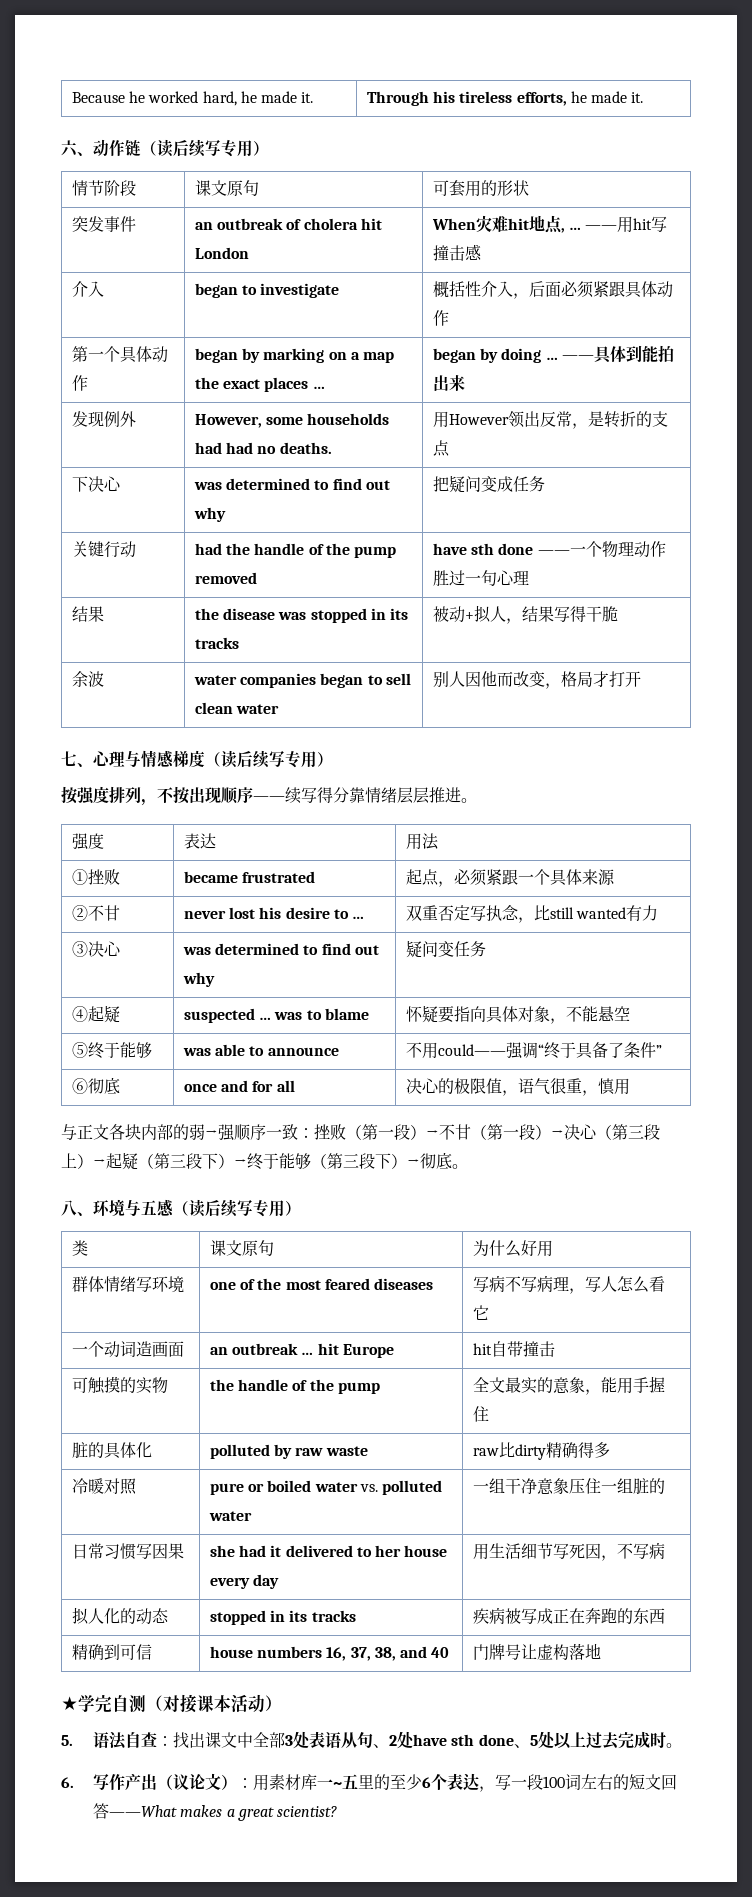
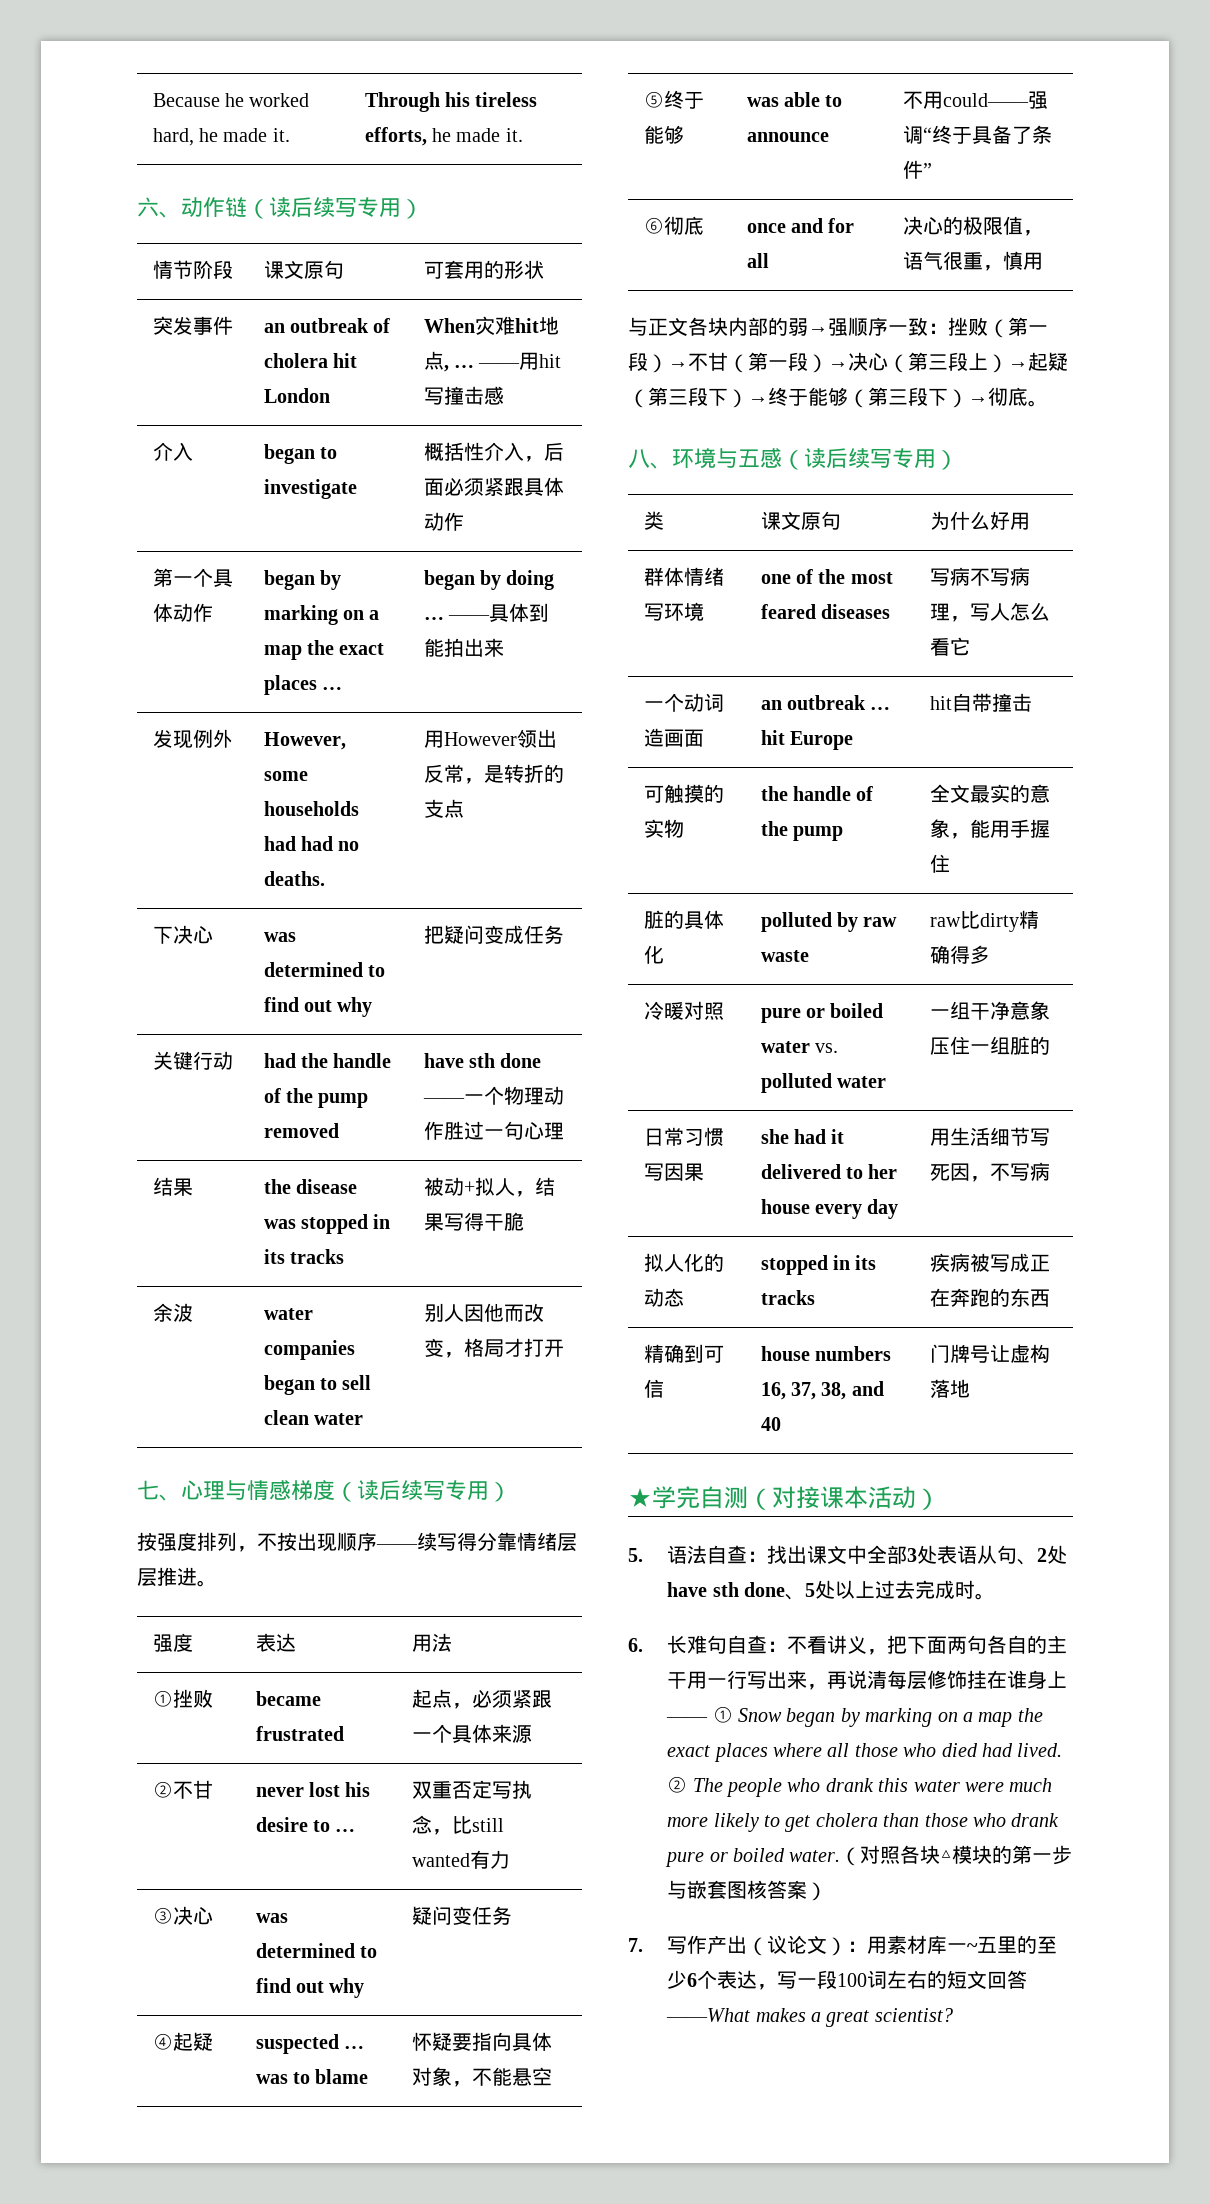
(74, 1782) none -> [667,1635,1068,1655] [667,1670,1068,1690] [666,1706,1043,1727] [667,1743,1063,1762] [667,1776,1053,1797] [667,1813,1060,1832] [665,1845,1073,1867] [667,1880,828,1901] [628,1938,643,1952] 长难句自查：不看讲义，把下面两句各自的主干用一行写出来，再说清每层修饰挂在谁身上—— ① Snow began by marking on a map the exact places where all those who died had lived. ② The people who drank this water were much more likely to get cholera than those who drank pure or boiled water.（对照各块△模块的第一步与嵌套图核答案） // 7.

